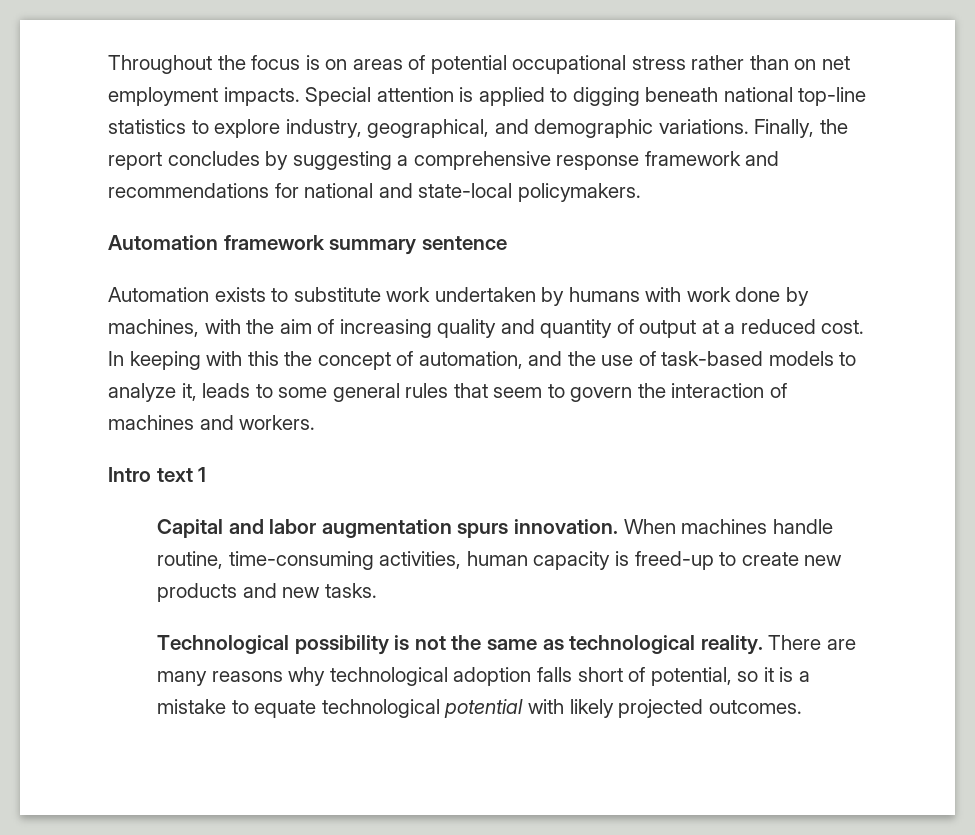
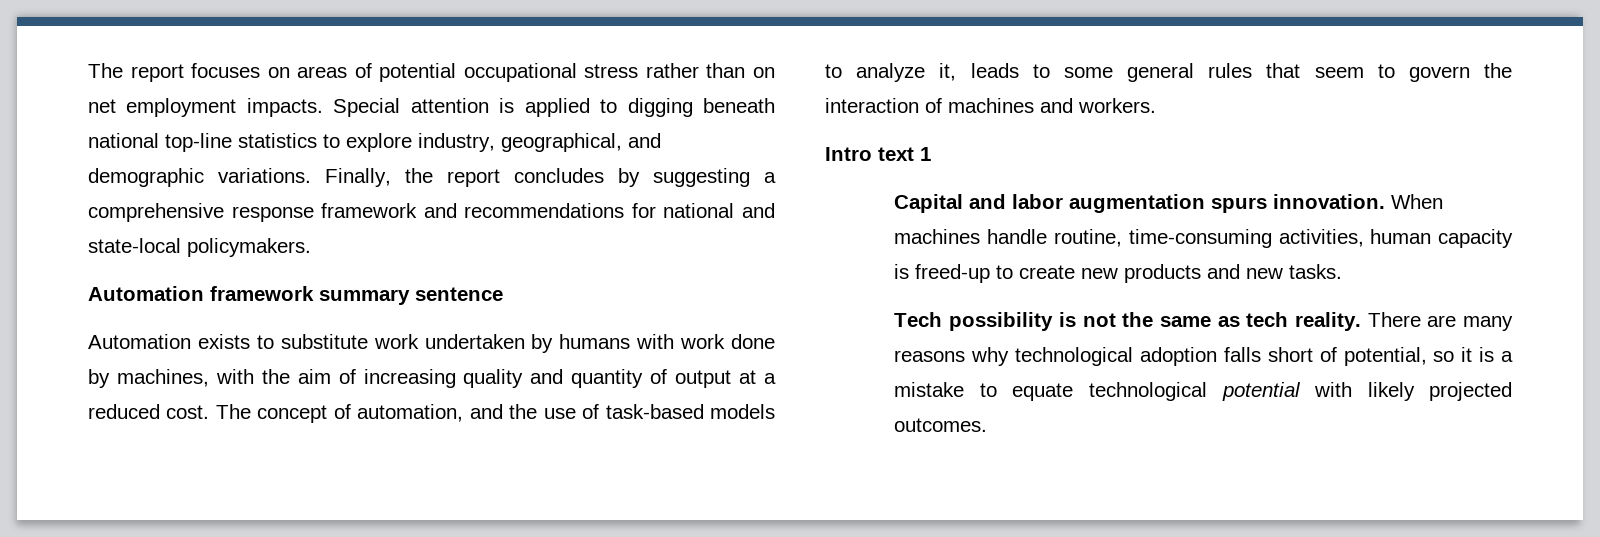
[108,55,320,74] Throughout the focus is -> [88,63,261,82] The report focuses
[108,351,313,370] In keeping with this the -> [215,404,251,419] The
[157,635,290,654] Technological -> [894,312,943,327] Tech
[569,635,696,654] technological -> [1246,312,1289,327] tech

